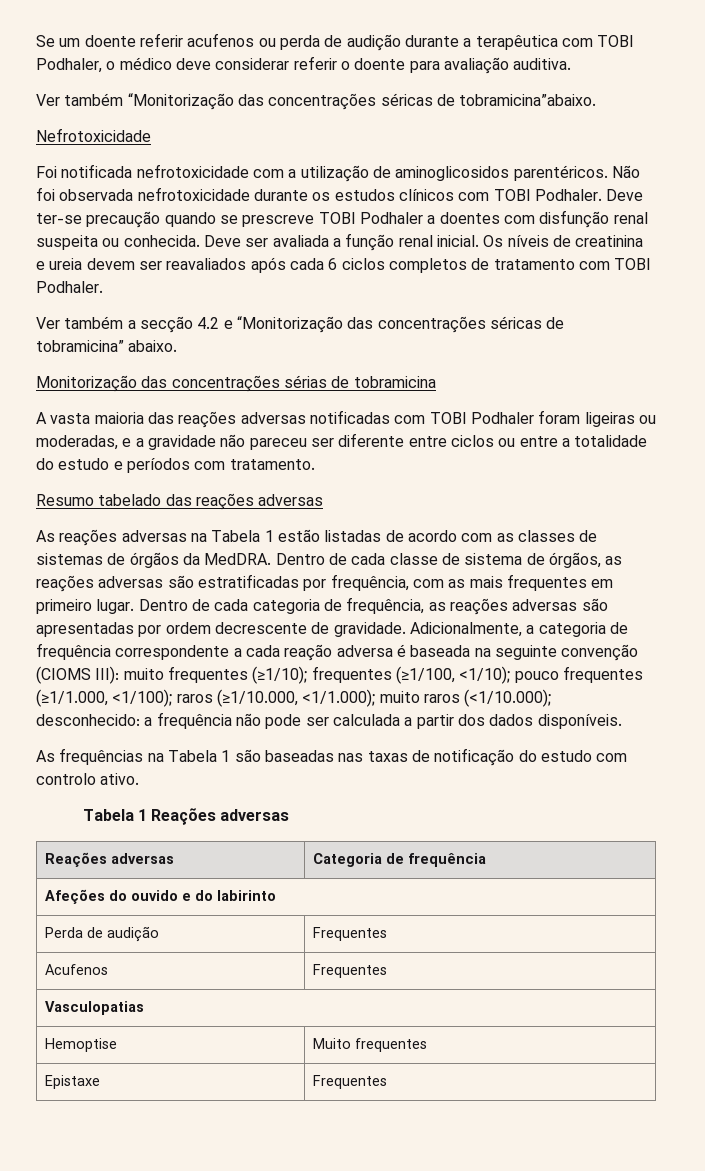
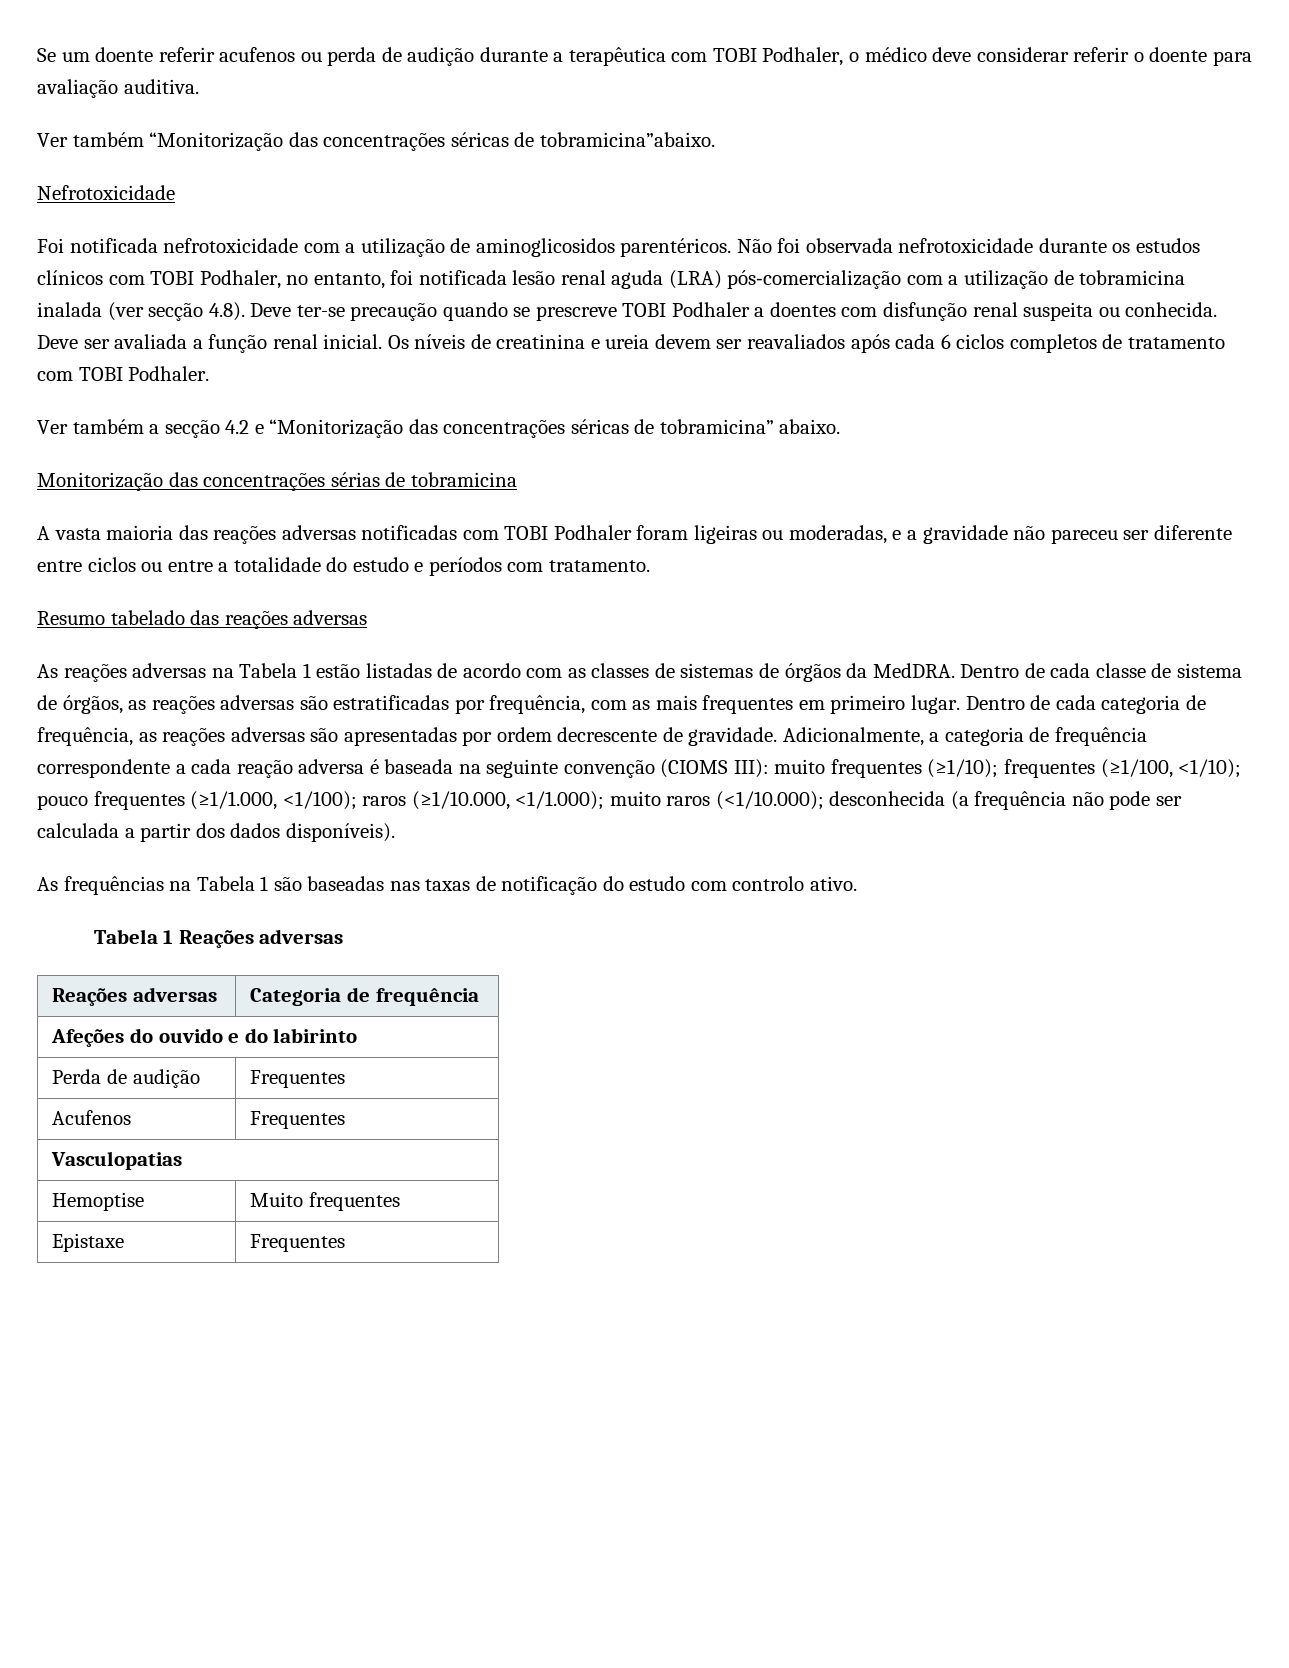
[534,189,602,201] Podhaler. -> [199,270,1186,289] [37,302,245,321] Podhaler, no entanto, foi notificada lesão renal aguda (LRA) pós‑comercialização com a utilização de tobramicina inalada (ver secção 4.8).
[36,714,153,726] desconhecido: a -> [829,791,969,810] desconhecida (a
[537,714,622,729] disponíveis. -> [285,823,395,842] disponíveis).

